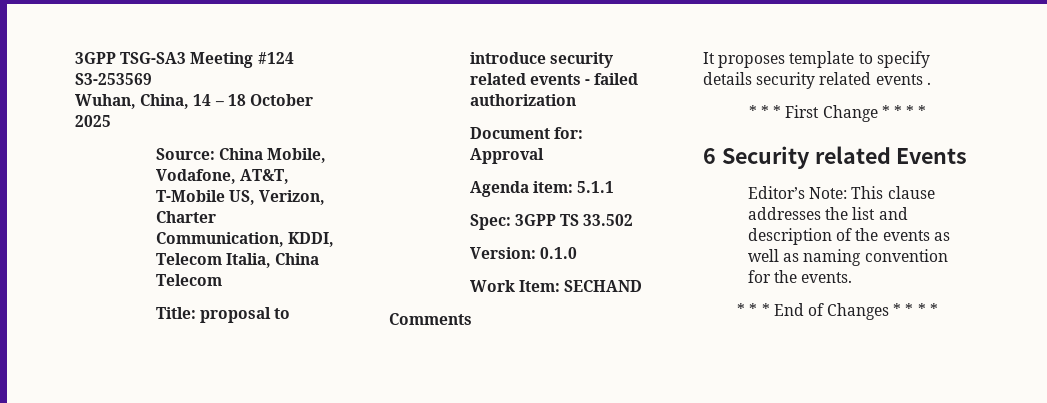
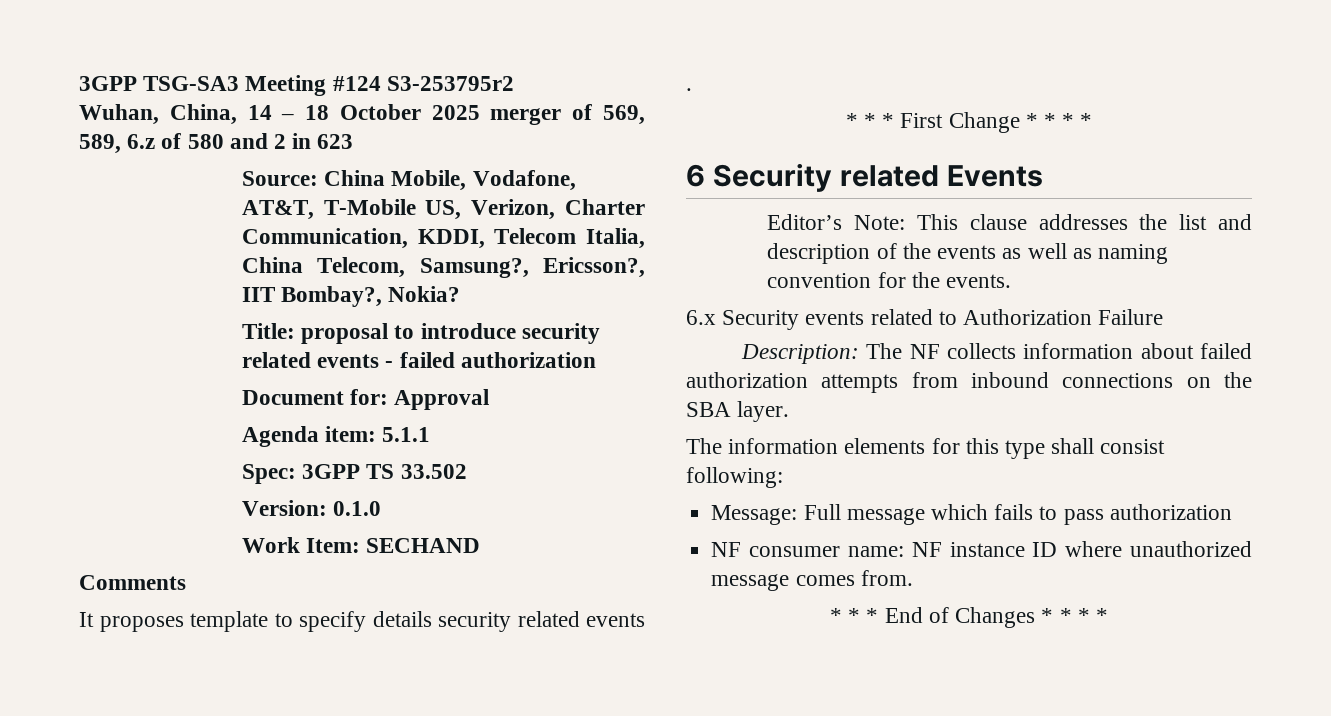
[75,73,152,85] S3-253569 -> [386,76,514,91] S3-253795r2
(111, 121) none -> [490,104,645,125] [79,133,354,154] merger of 569, 589, 6.z of 580 and 2 in 623
[155,274,222,286] Telecom -> [317,257,645,278] [241,286,461,307] Telecom, Samsung?, Ericsson?, IIT Bombay?, Nokia?
(853, 277) none -> [686,309,1164,330] [741,343,1252,364] [686,372,1252,393] [686,401,790,422] [686,438,1166,459] [686,467,783,488] [711,504,1232,525] [711,541,1252,557] [711,570,913,591] // 6.x Security events related to Authorization Failure // Description: The NF collects information about failed authorization attempts from inbound connections on the SBA layer. // The information elements for this type shall consist following: // Message: Full message which fails to pass authorization // NF consumer name: NF instance ID where unauthorized message comes from.

